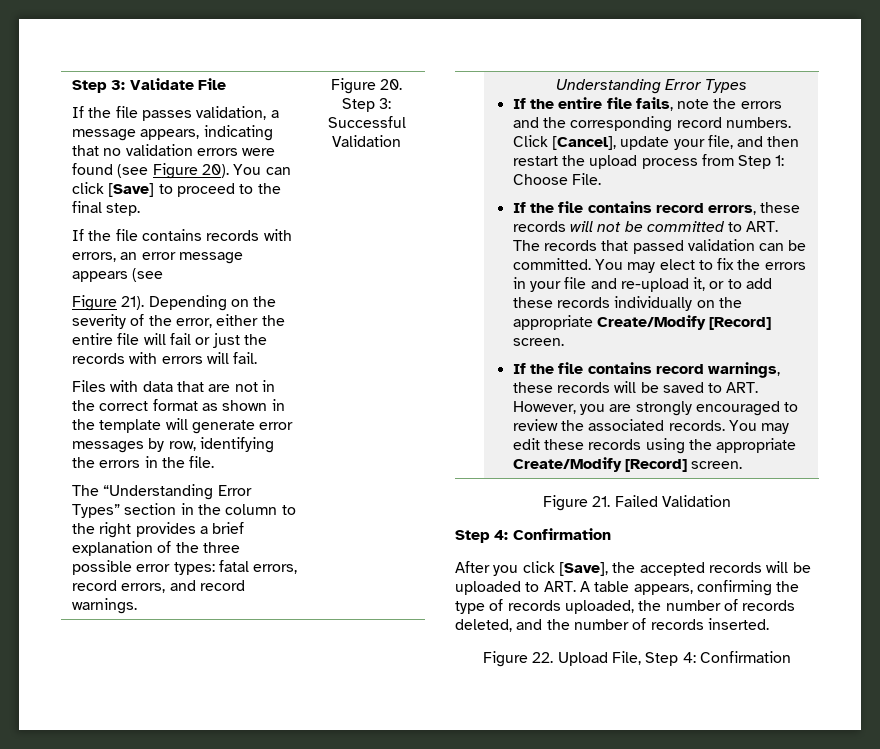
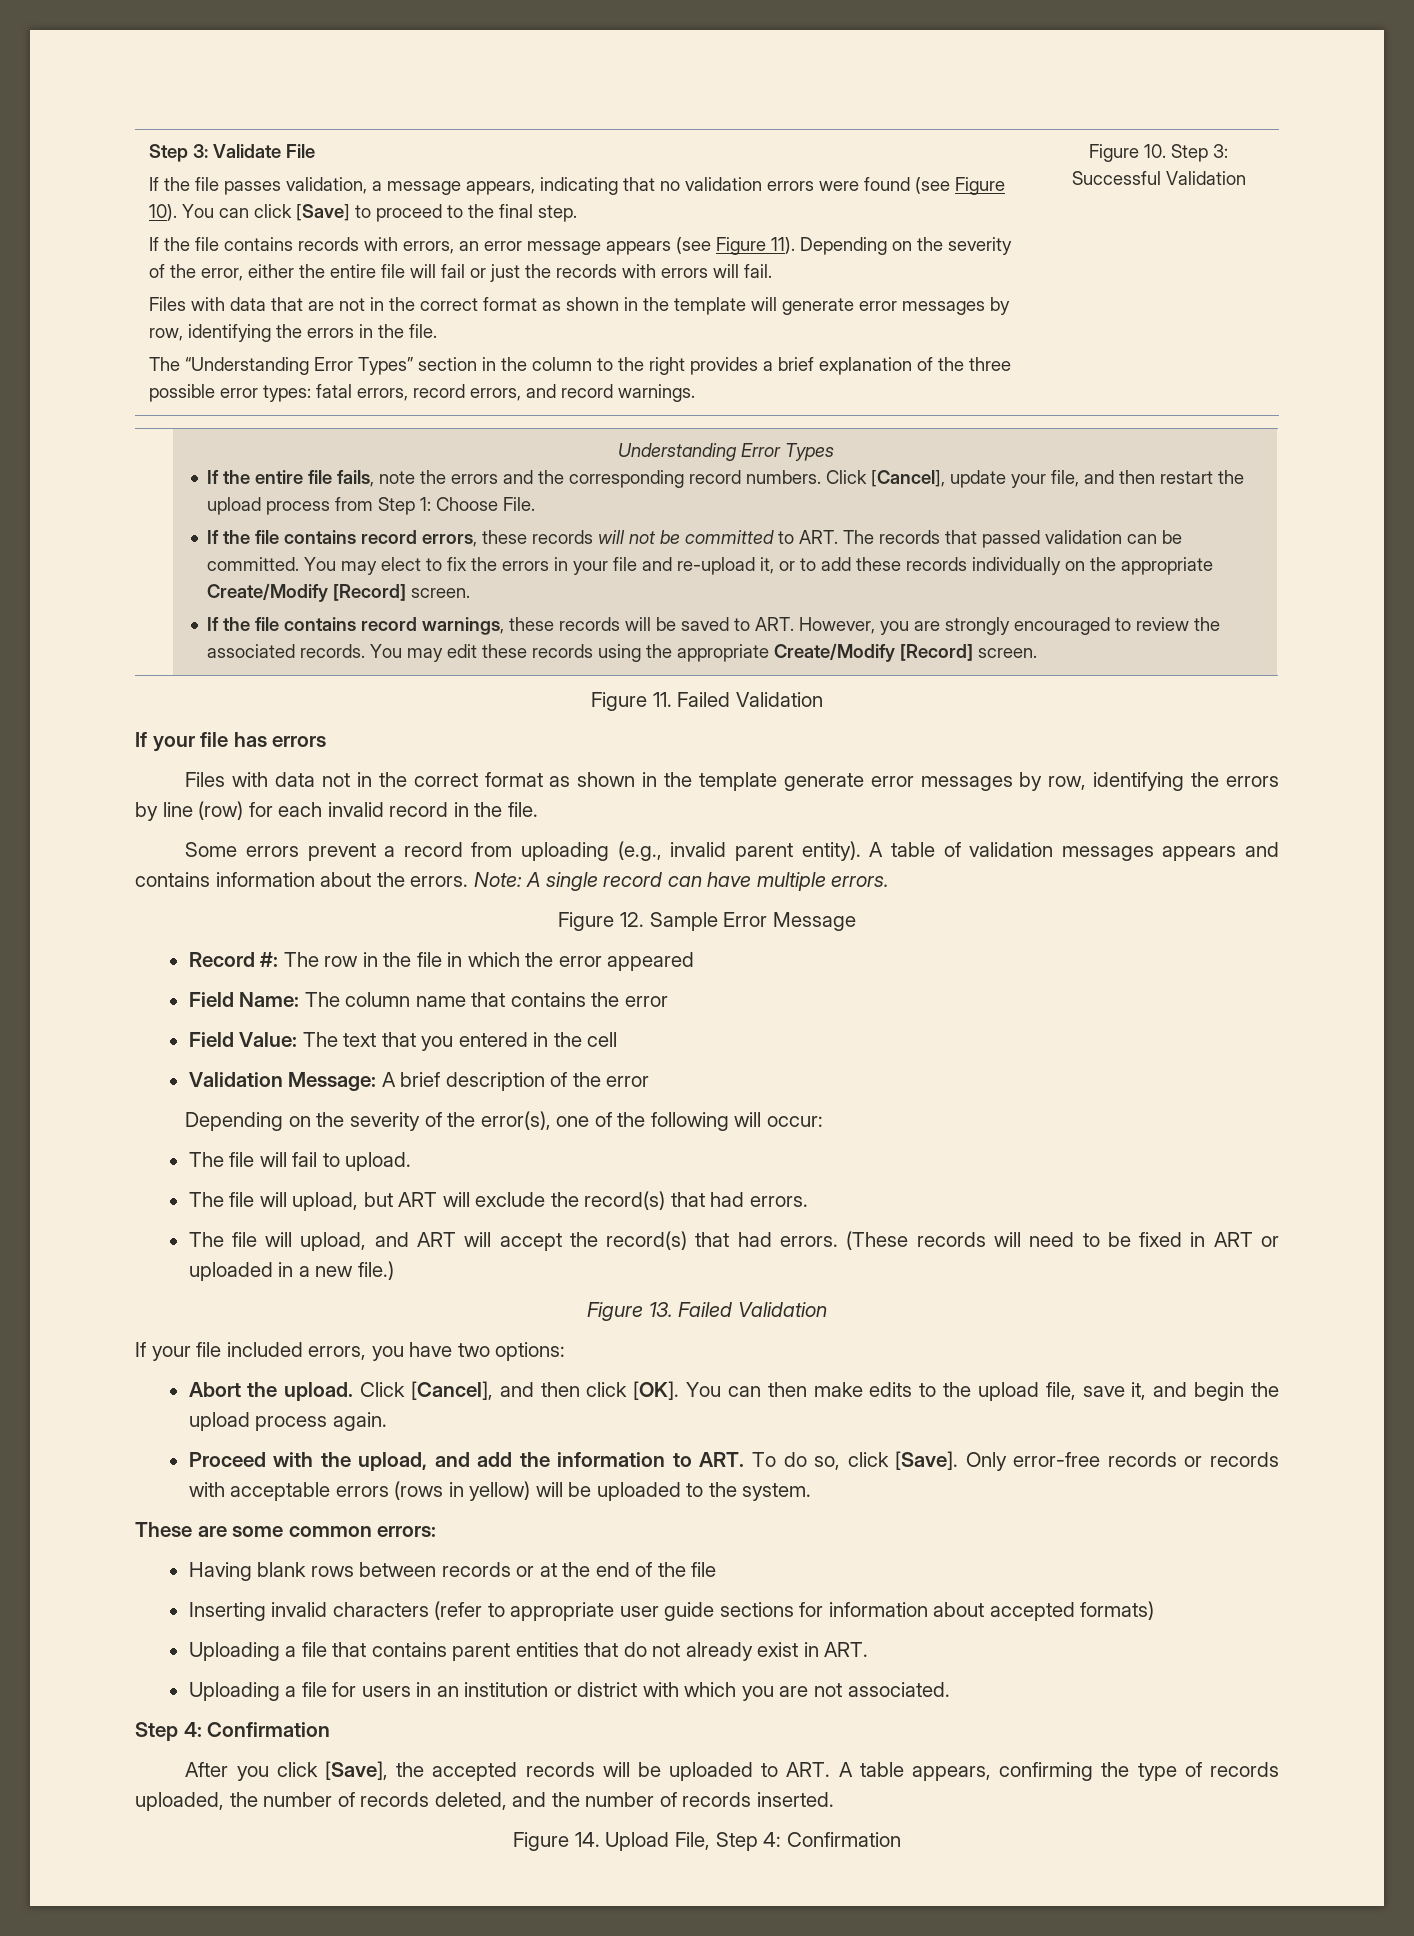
[201,164,229,178] 20). -> [148,204,177,221] 10).
[71,295,145,311] // Figure 21). -> [715,237,795,255] Figure 11).
[380,79,403,90] 20. -> [1144,144,1166,158] 10.
[592,495,731,507] 21. Failed Validation -> [652,692,823,707] [135,732,327,752] [185,772,1279,791] [135,801,538,821] [185,841,1280,861] [135,872,890,891] [558,912,856,931] [188,952,695,971] [188,992,668,1007] [188,1032,618,1051] [188,1072,650,1091] [185,1111,823,1131] [188,1152,412,1171] [188,1191,808,1211] [188,1231,1279,1251] [188,1261,394,1281] [587,1302,827,1321] [135,1342,566,1361] [188,1381,1279,1401] [188,1412,387,1431] [188,1451,1279,1471] [188,1481,812,1501] [135,1522,437,1537] [188,1562,717,1581] [188,1601,1155,1621] [188,1642,869,1661] [188,1682,950,1701] 11. Failed Validation // If your file has errors // Files with data not in the correct format as shown in the template generate error messages by row, identifying the errors by line (row) for each invalid record in the file. // Some errors prevent a record from uploading (e.g., invalid parent entity). A table of validation messages appears and contains information about the errors. Note: A single record can have multiple errors. // Figure 12. Sample Error Message // Record #: The row in the file in which the error appeared // Field Name: The column name that contains the error // Field Value: The text that you entered in the cell // Validation Message: A brief description of the error // Depending on the severity of the error(s), one of the following will occur: // The file will fail to upload. // The file will upload, but ART will exclude the record(s) that had errors. // The file will upload, and ART will accept the record(s) that had errors. (These records will need to be fixed in ART or uploaded in a new file.) // Figure 13. Failed Validation // If your file included errors, you have two options: // Abort the upload. Click [Cancel], and then click [OK]. You can then make edits to the upload file, save it, and begin the upload process again. // Proceed with the upload, and add the information to ART. To do so, click [Save]. Only error-free records or records with acceptable errors (rows in yellow) will be uploaded to the system. // These are some common errors: // Having blank rows between records or at the end of the file // Inserting invalid characters (refer to appropriate user guide sections for information about accepted formats) // Uploading a file that contains parent entities that do not already exist in ART. // Uploading a file for users in an institution or district with which you are not associated.
[532,652,554,663] 22. -> [574,1832,600,1847] 14.

